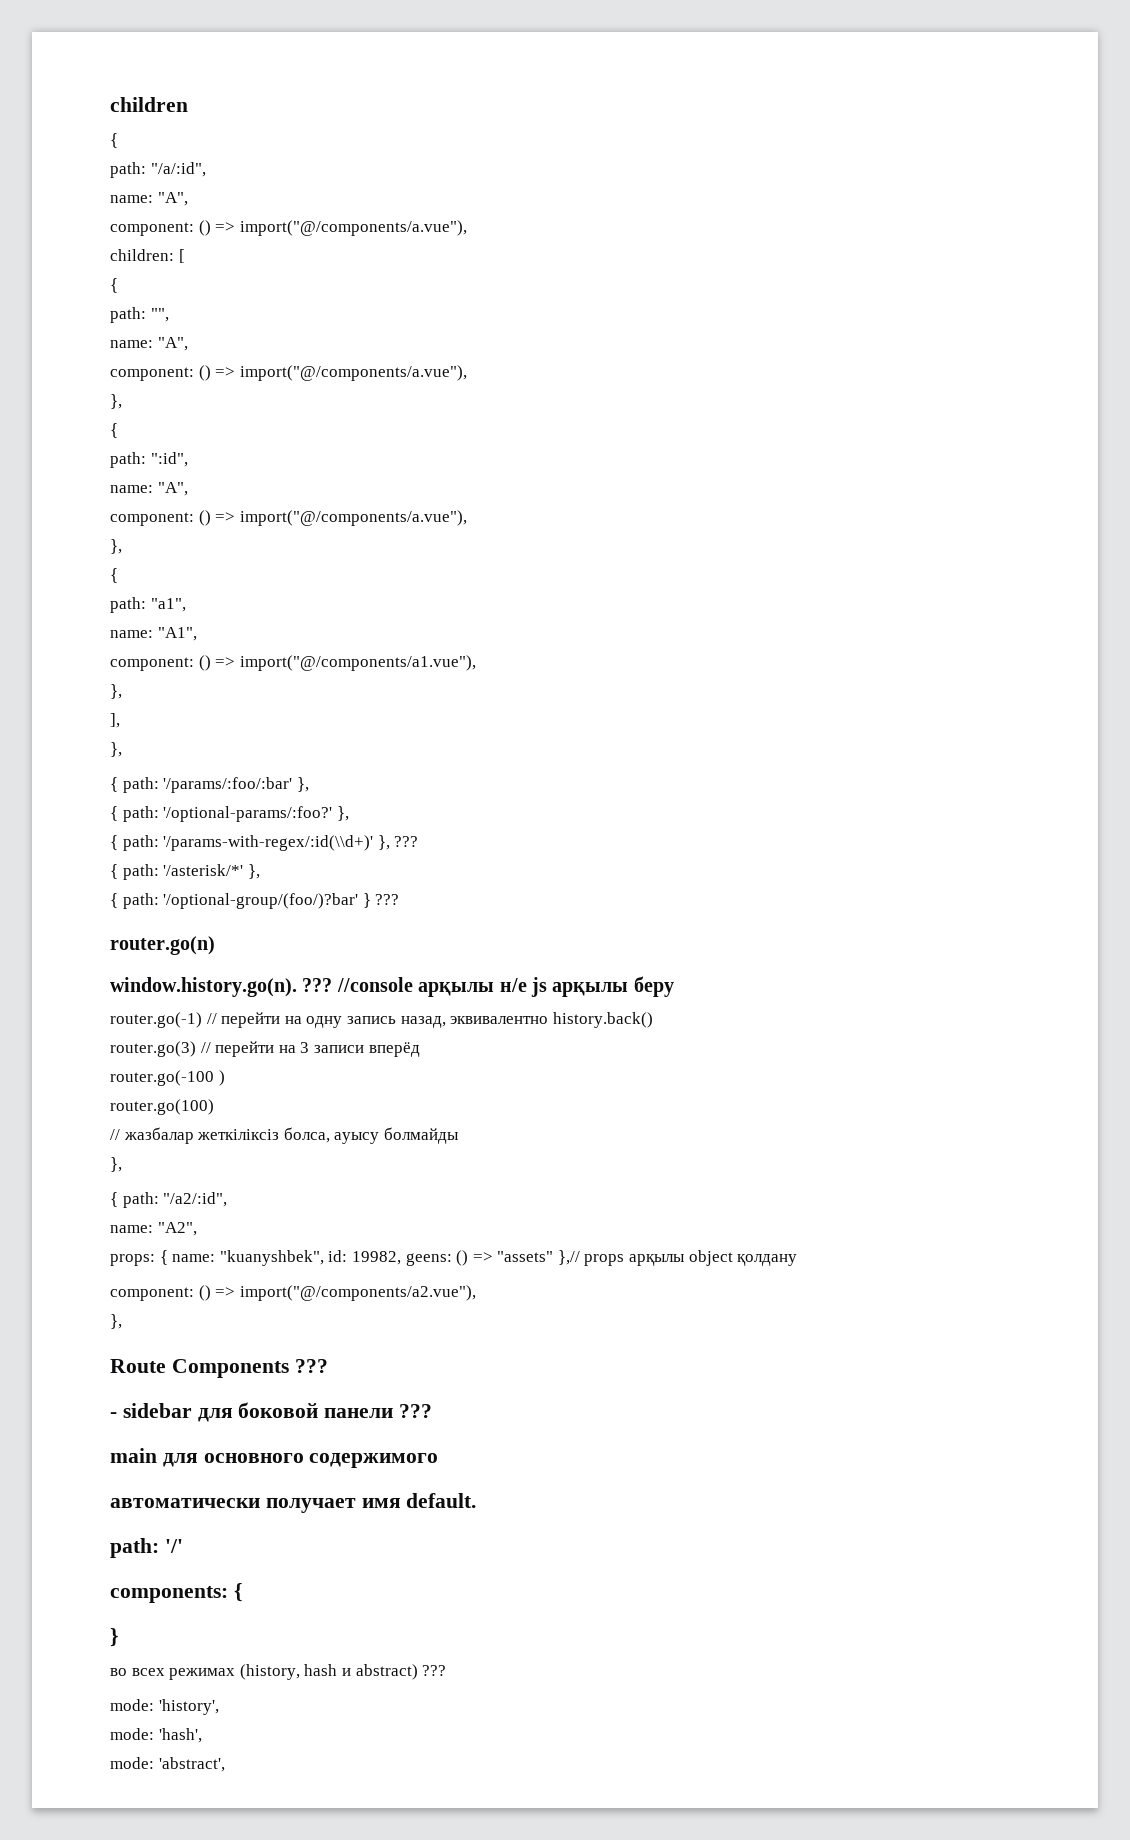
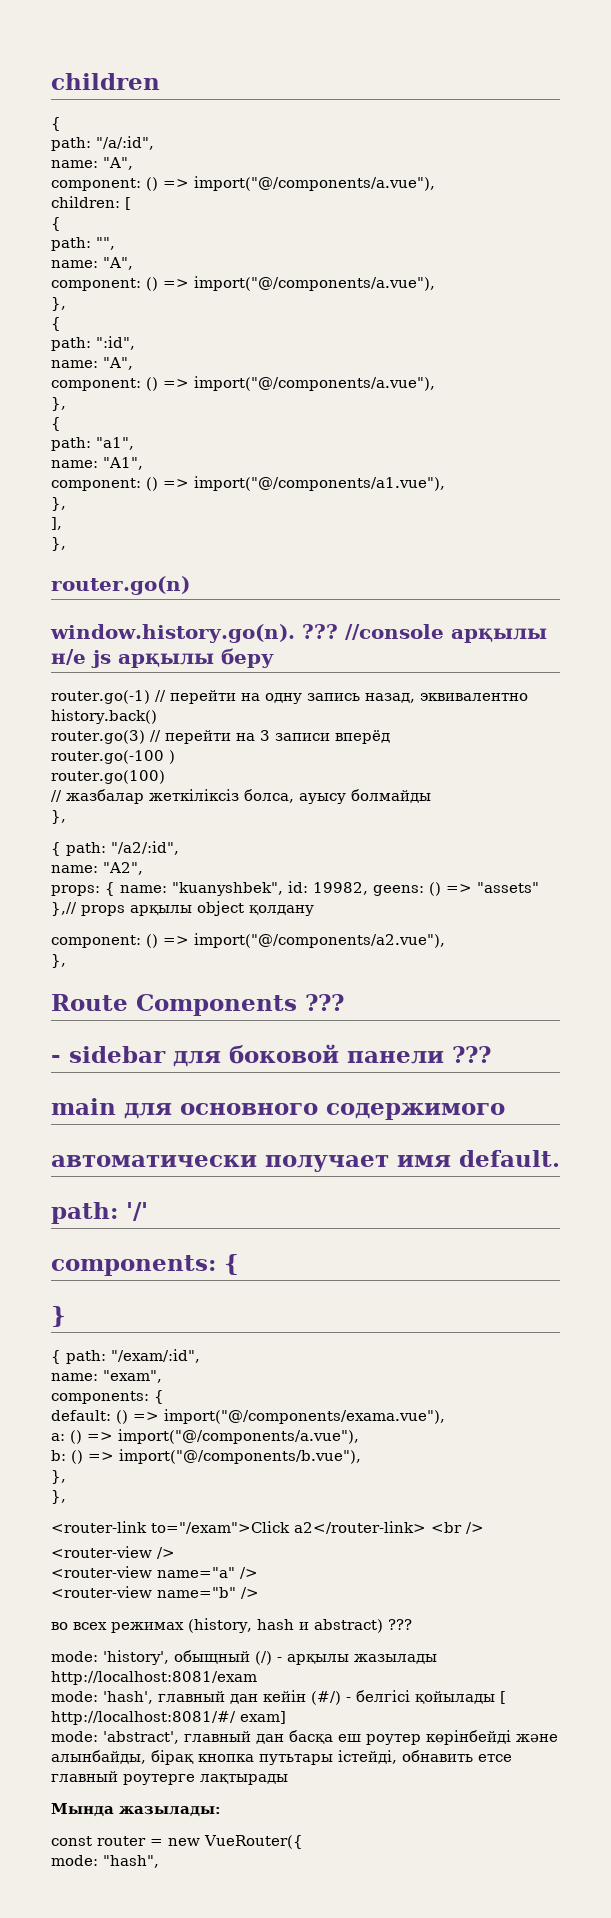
[110,777,309,793] [110,806,349,822] [110,835,419,851] [110,864,260,880] [110,893,400,909] // { path: '/params/:foo/:bar' }, // { path: '/optional-params/:foo?' }, // { path: '/params-with-regex/:id(\\d+)' }, ??? // { path: '/asterisk/*' }, // { path: '/optional-group/(foo/)?bar' } ??? -> (66, 544) none
(118, 1637) none -> [51,1349,200,1364] [51,1370,162,1383] [51,1390,164,1404] [51,1409,445,1424] [51,1429,359,1444] [51,1449,361,1464] [51,1470,66,1484] [51,1490,66,1504] [51,1521,484,1534] [51,1546,175,1559] [51,1566,258,1579] [51,1586,259,1599] // { path: "/exam/:id", // name: "exam", // components: { // default: () => import("@/components/exama.vue"), // a: () => import("@/components/a.vue"), // b: () => import("@/components/b.vue"), // }, // }, // <router-link to="/exam">Click a2</router-link> <br /> // <router-view /> // <router-view name="a" /> // <router-view name="b" />
[110,1728,202,1743] [110,1757,225,1772] // mode: 'hash', // mode: 'abstract', -> [174,1650,437,1665] [51,1671,257,1685] [51,1690,506,1705] [51,1711,286,1725] [51,1730,558,1745] [51,1750,512,1765] [51,1771,288,1785] [51,1803,221,1817] [51,1835,303,1849] [51,1855,159,1868] обыщный (/) - арқылы жазылады http://localhost:8081/exam // mode: 'hash', главный дан кейін (#/) - белгісі қойылады [ http://localhost:8081/#/ exam] // mode: 'abstract', главный дан басқа еш роутер көрінбейді және алынбайды, бірақ кнопка путьтары істейді, обнавить етсе главный роутерге лақтырады // Мында жазылады: // const router = new VueRouter({ // mode: "hash",

